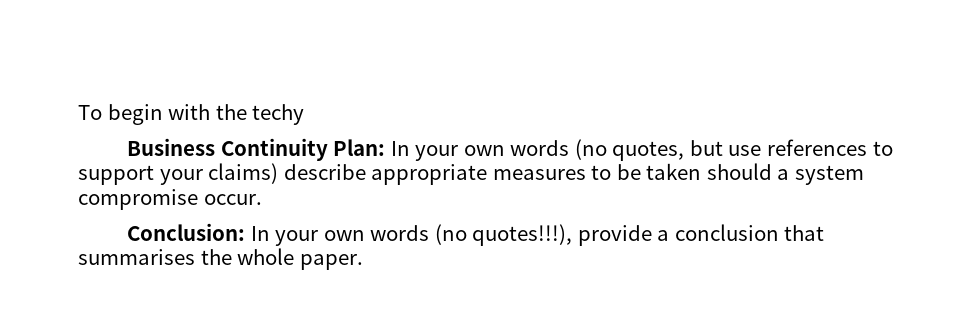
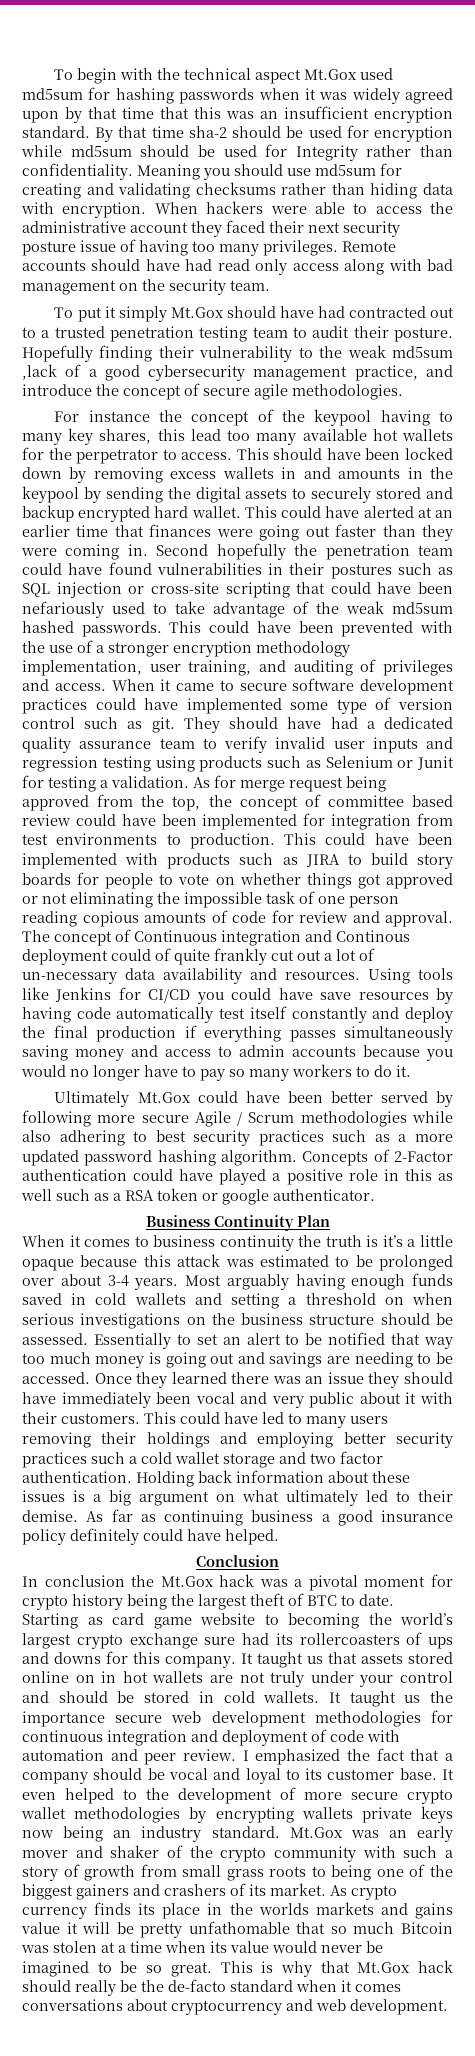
[252,104,305,125] [127,138,893,161] [78,163,864,185] [78,189,262,210] [127,223,825,246] [78,248,363,270] techy // Business Continuity Plan: In your own words (no quotes, but use references to support your claims) describe appropriate measures to be taken should a system compromise occur. // Conclusion: In your own words (no quotes!!!), provide a conclusion that summarises the whole paper. -> [184,68,394,84] [22,87,453,104] [22,106,453,123] [22,125,454,142] [21,144,453,161] [22,163,402,180] [22,182,453,199] [21,201,453,218] [22,220,400,237] [22,239,396,256] [22,259,454,275] [22,279,270,295] [54,306,454,322] [22,326,453,342] [22,345,454,362] [22,364,453,381] [22,383,403,400] [54,409,453,426] [22,428,454,445] [22,447,453,464] [22,467,454,483] [22,486,454,503] [22,505,454,522] [22,524,454,541] [21,543,453,560] [22,562,453,579] [22,582,453,598] [22,601,453,618] [22,621,454,637] [22,640,350,657] [22,659,454,676] [22,678,454,695] [22,697,453,714] [22,717,454,733] [22,736,453,753] [22,756,454,772] [22,775,386,792] [22,794,453,811] [22,813,453,830] [22,833,453,849] [22,853,453,869] [22,872,453,889] [22,891,399,908] [22,910,453,927] [22,929,410,946] [22,948,375,965] [22,968,453,984] [22,987,454,1004] [22,1006,454,1023] [22,1025,453,1042] [22,1045,453,1061] [21,1064,411,1081] [54,1091,454,1107] [22,1110,453,1127] [22,1130,453,1146] [22,1149,453,1166] [22,1169,453,1185] [21,1188,375,1205] [145,1215,330,1231] [22,1235,454,1251] [22,1254,453,1271] [22,1273,453,1290] [22,1293,454,1309] [22,1313,453,1329] [22,1332,453,1349] [22,1352,453,1368] [22,1372,453,1388] [22,1392,453,1408] [22,1412,388,1428] [22,1432,453,1448] [22,1451,383,1468] [22,1470,410,1487] [22,1490,453,1506] [22,1509,453,1526] [22,1528,279,1545] [196,1555,279,1567] [22,1574,453,1591] [22,1593,394,1610] [22,1613,453,1629] [22,1632,453,1649] [22,1651,453,1668] [22,1671,453,1687] [22,1691,453,1707] [22,1710,453,1727] [22,1729,400,1746] [22,1748,454,1765] [22,1768,455,1784] [22,1787,453,1804] [21,1806,454,1823] [22,1826,453,1842] [22,1845,453,1862] [22,1864,454,1881] [22,1883,397,1900] [22,1902,453,1919] [21,1921,453,1938] [21,1941,383,1953] [22,1960,453,1977] [22,1979,401,1996] [22,1999,448,2015] technical aspect Mt.Gox used md5sum for hashing passwords when it was widely agreed upon by that time that this was an insufficient encryption standard. By that time sha-2 should be used for encryption while md5sum should be used for Integrity rather than confidentiality. Meaning you should use md5sum for creating and validating checksums rather than hiding data with encryption. When hackers were able to access the administrative account they faced their next security posture issue of having too many privileges. Remote accounts should have had read only access along with bad management on the security team. // To put it simply Mt.Gox should have had contracted out to a trusted penetration testing team to audit their posture. Hopefully finding their vulnerability to the weak md5sum ,lack of a good cybersecurity management practice, and introduce the concept of secure agile methodologies. // For instance the concept of the keypool having to many key shares, this lead too many available hot wallets for the perpetrator to access. This should have been locked down by removing excess wallets in and amounts in the keypool by sending the digital assets to securely stored and backup encrypted hard wallet. This could have alerted at an earlier time that finances were going out faster than they were coming in. Second hopefully the penetration team could have found vulnerabilities in their postures such as SQL injection or cross-site scripting that could have been nefariously used to take advantage of the weak md5sum hashed passwords. This could have been prevented with the use of a stronger encryption methodology implementation, user training, and auditing of privileges and access. When it came to secure software development practices could have implemented some type of version control such as git. They should have had a dedicated quality assurance team to verify invalid user inputs and regression testing using products such as Selenium or Junit for testing a validation. As for merge request being approved from the top, the concept of committee based review could have been implemented for integration from test environments to production. This could have been implemented with products such as JIRA to build story boards for people to vote on whether things got approved or not eliminating the impossible task of one person reading copious amounts of code for review and approval. The concept of Continuous integration and Continous deployment could of quite frankly cut out a lot of un-necessary data availability and resources. Using tools like Jenkins for CI/CD you could have save resources by having code automatically test itself constantly and deploy the final production if everything passes simultaneously saving money and access to admin accounts because you would no longer have to pay so many workers to do it. // Ultimately Mt.Gox could have been better served by following more secure Agile / Scrum methodologies while also adhering to best security practices such as a more updated password hashing algorithm. Concepts of 2-Factor authentication could have played a positive role in this as well such as a RSA token or google authenticator. // Business Continuity Plan // When it comes to business continuity the truth is it’s a little opaque because this attack was estimated to be prolonged over about 3-4 years. Most arguably having enough funds saved in cold wallets and setting a threshold on when serious investigations on the business structure should be assessed. Essentially to set an alert to be notified that way too much money is going out and savings are needing to be accessed. Once they learned there was an issue they should have immediately been vocal and very public about it with their customers. This could have led to many users removing their holdings and employing better security practices such a cold wallet storage and two factor authentication. Holding back information about these issues is a big argument on what ultimately led to their demise. As far as continuing business a good insurance policy definitely could have helped. // Conclusion // In conclusion the Mt.Gox hack was a pivotal moment for crypto history being the largest theft of BTC to date. Starting as card game website to becoming the world’s largest crypto exchange sure had its rollercoasters of ups and downs for this company. It taught us that assets stored online on in hot wallets are not truly under your control and should be stored in cold wallets. It taught us the importance secure web development methodologies for continuous integration and deployment of code with automation and peer review. I emphasized the fact that a company should be vocal and loyal to its customer base. It even helped to the development of more secure crypto wallet methodologies by encrypting wallets private keys now being an industry standard. Mt.Gox was an early mover and shaker of the crypto community with such a story of growth from small grass roots to being one of the biggest gainers and crashers of its market. As crypto currency finds its place in the worlds markets and gains value it will be pretty unfathomable that so much Bitcoin was stolen at a time when its value would never be imagined to be so great. This is why that Mt.Gox hack should really be the de-facto standard when it comes conversations about cryptocurrency and web development.

